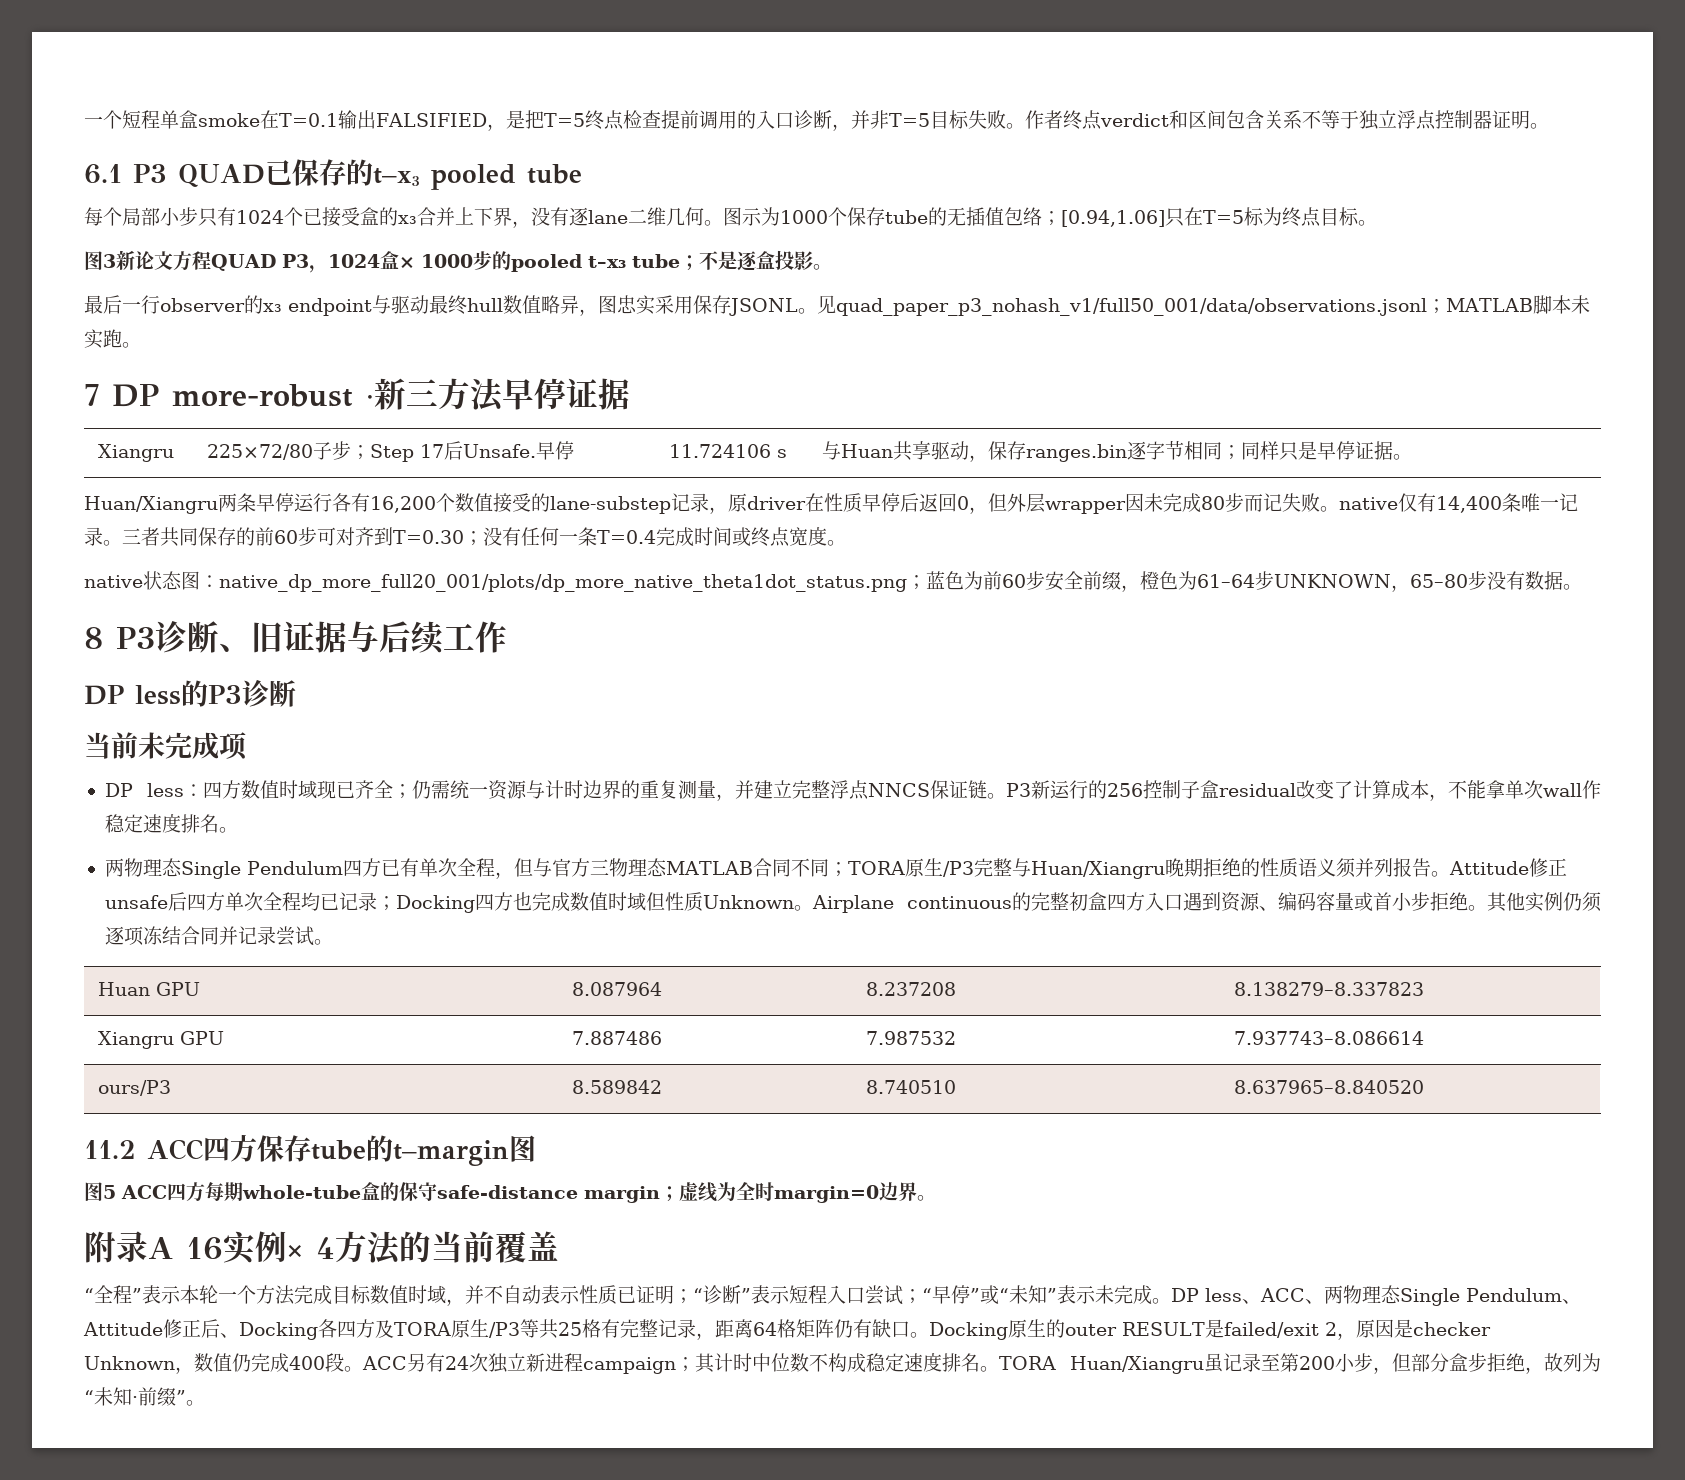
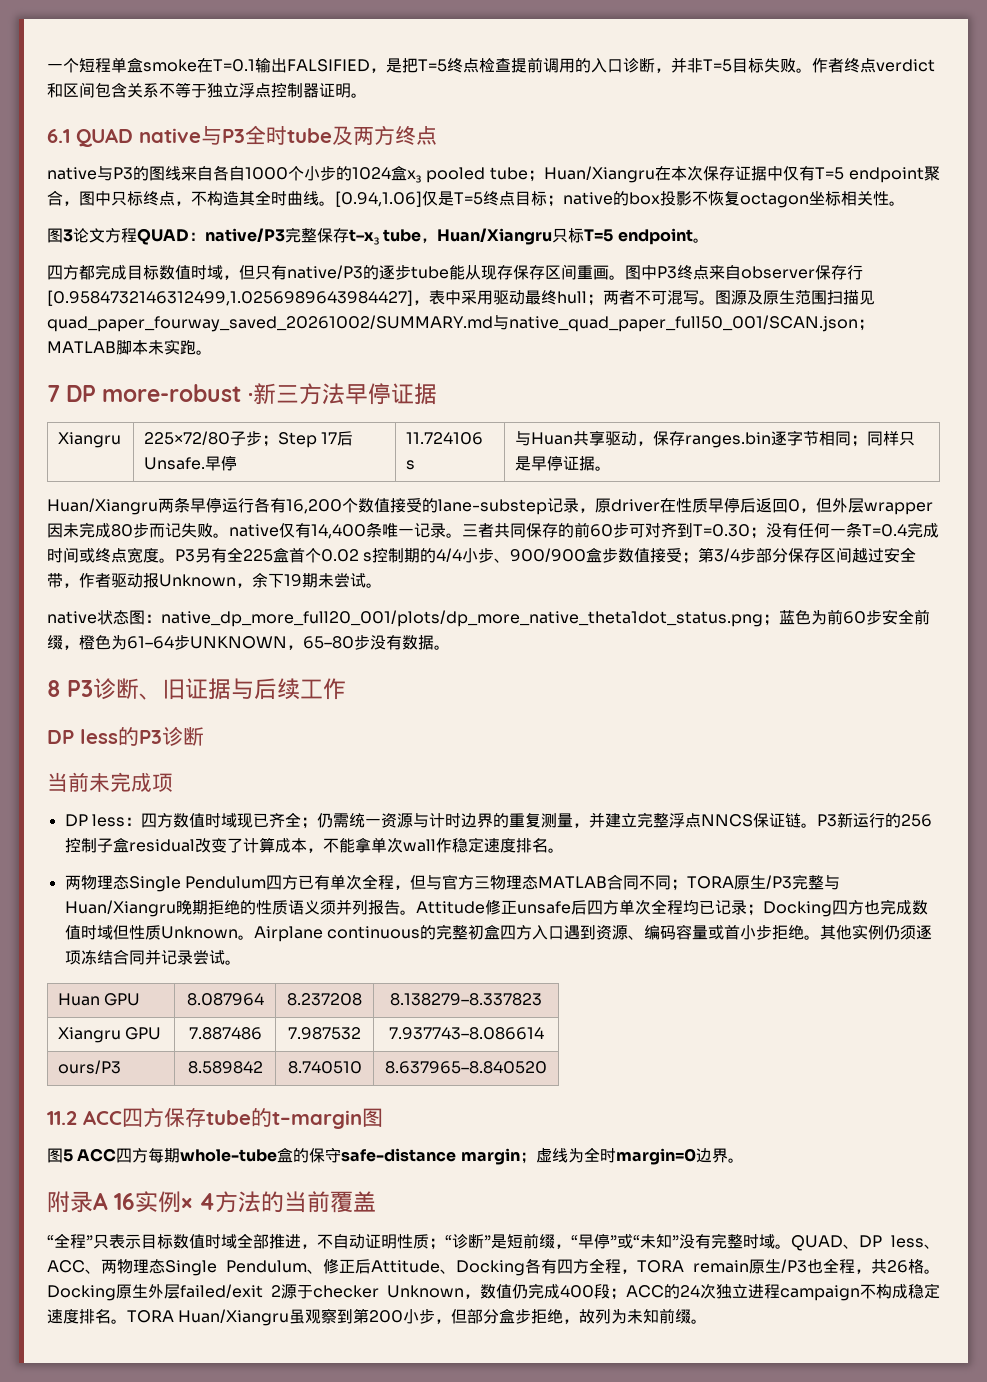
[133,159,582,190] [84,207,1359,228] P3 QUAD已保存的t–x₃ pooled tube // 每个局部小步只有1024个已接受盒的x₃合并上下界，没有逐lane二维几何。图示为1000个保存tube的无插值包络；[0.94,1.06]只在T=5标为终点目标 -> [76,125,437,147] [47,165,940,183] [47,190,889,208] QUAD native与P3全时tube及两方终点 // native与P3的图线来自各自1000个小步的1024盒x₃ pooled tube；Huan/Xiangru在本次保存证据中仅有T=5 endpoint聚合，图中只标终点，不构造其全时曲线。[0.94,1.06]仅是T=5终点目标；native的box投影不恢复octagon坐标相关性
[116,250,135,270] 新 -> (73, 235) none
[282,250,832,273] [84,295,1427,316] P3，1024盒× 1000步的pooled t–x₃ tube；不是逐盒投影。 // 最后一行observer的x₃ endpoint与驱动最终hull数值略异，图忠实采用保存JSONL。见quad_paper_p3_nohash_v1/full50_001/data/observations.jsonl -> [189,227,709,245] [47,264,863,280] [47,290,875,306] [47,315,858,332] ：native/P3完整保存t–x₃ tube，Huan/Xiangru只标T=5 endpoint。 // 四方都完成目标数值时域，但只有native/P3的逐步tube能从现存保存区间重画。图中P3终点来自observer保存行[0.9584732146312499,1.0256989643984427]，表中采用驱动最终hull；两者不可混写。图源及原生范围扫描见quad_paper_fourway_saved_20261002/SUMMARY.md与native_quad_paper_full50_001/SCAN.json
(846, 543) none -> [175,547,917,564] [47,573,382,588] P3另有全225盒首个0.02 s控制期的4/4小步、900/900盒步数值接受；第3/4步部分保存区间越过安全带，作者驱动报Unknown，余下19期未尝试。
[142,1285,922,1306] 表示本轮一个方法完成目标数值时域，并不自动表示性质已证明；“诊断”表示短程入口尝试； -> [93,1233,571,1250] 只表示目标数值时域全部推进，不自动证明性质；“诊断”是短前缀，
[1057,1285,1171,1305] 表示未完成。 -> [679,1233,859,1251] 没有完整时域。QUAD、
[83,1319,1413,1340] Attitude修正后、Docking各四方及TORA原生/P3等共25格有完整记录，距离64格矩阵仍有缺口。Docking原生的outer RESULT是failed/exit 2，原因是 -> [323,1258,940,1276] [47,1284,313,1301] 修正后Attitude、Docking各有四方全程，TORA remain原生/P3也全程，共26格。Docking原生外层failed/exit 2源于
[344,1353,445,1372] 。ACC另有 -> [610,1284,680,1300] ；ACC的
[526,1353,545,1372] 新 -> (748, 1291) none
[676,1353,809,1373] ；其计时中位数 -> (860, 1293) none
[1223,1353,1280,1372] 记录至 -> [305,1308,354,1324] 观察到
[84,1387,186,1406] “未知·前缀” -> [627,1308,692,1324] 未知前缀

